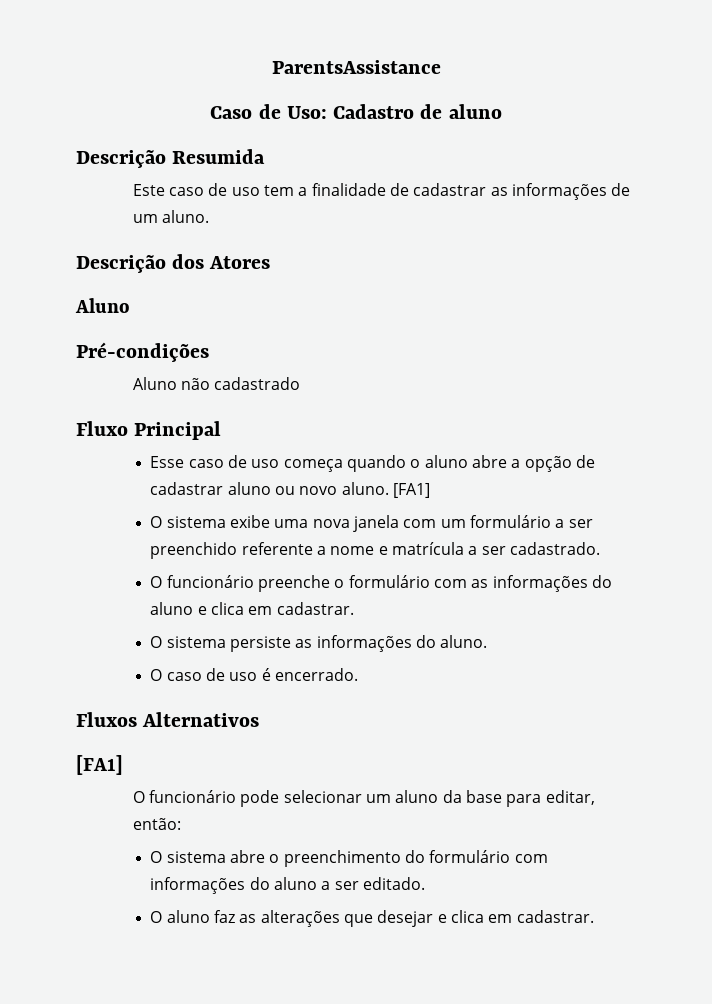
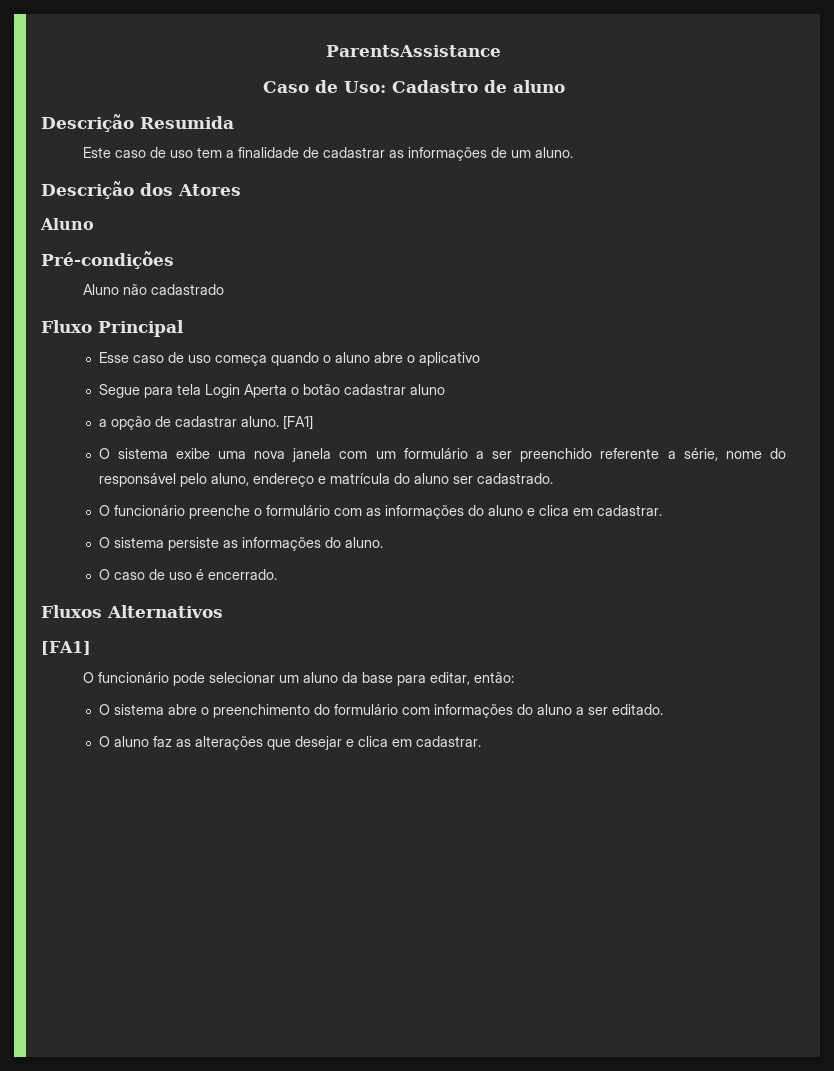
(507, 461) none -> [406,352,480,366] [98,384,445,398] o aplicativo // Segue para tela Login Aperta o botão cadastrar aluno //
[227,482,338,495] aluno ou novo -> (237, 421) none
[330,542,478,555] nome e matrícula a -> [683,448,787,461] [98,473,449,487] série, nome do responsável pelo aluno, endereço e matrícula do aluno

